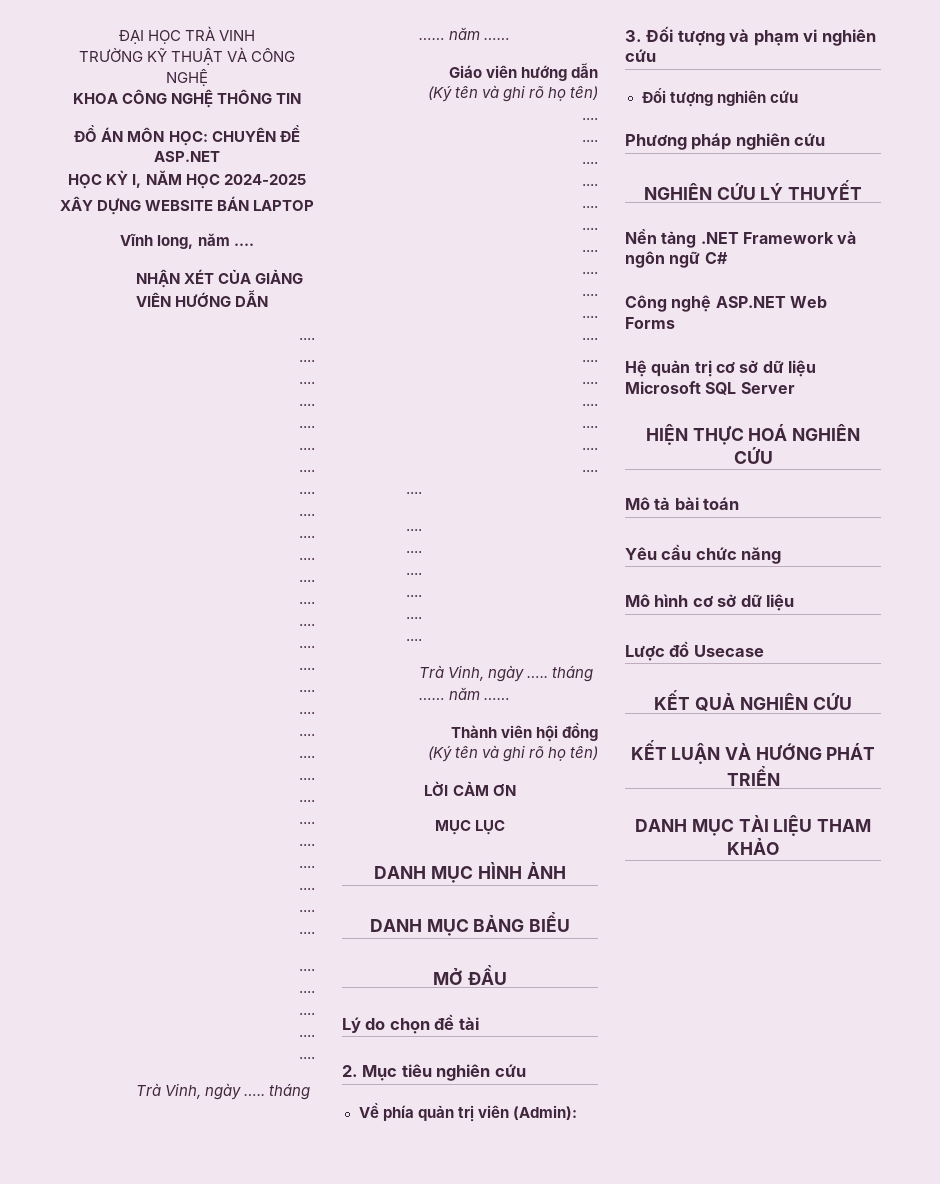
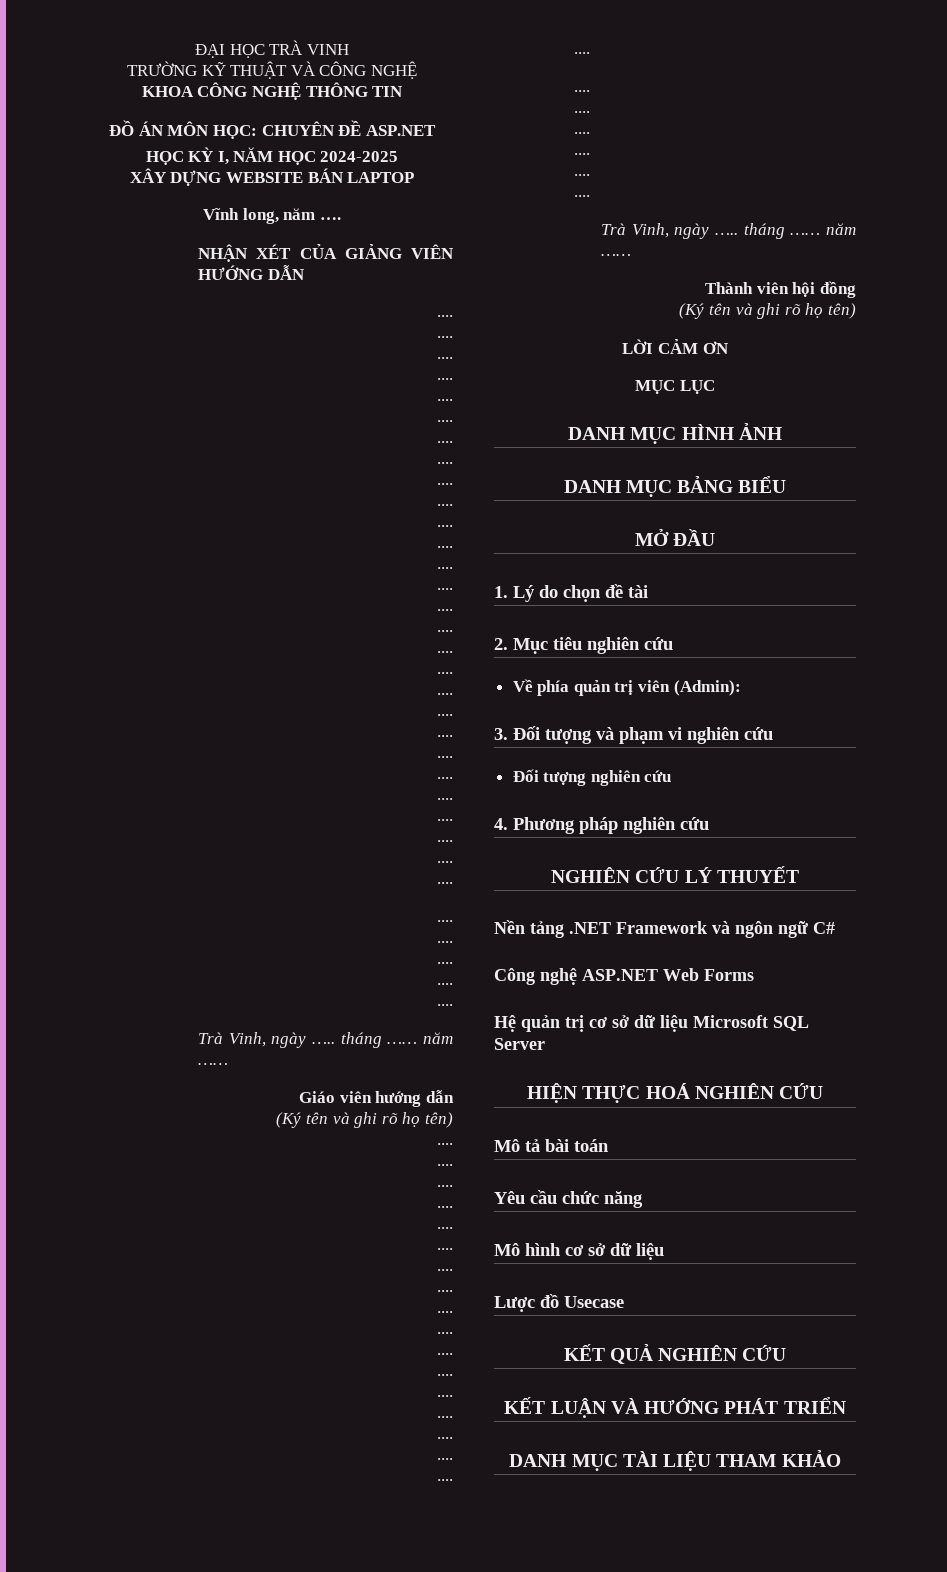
(507, 975) none -> [494,586,508,598] 1.
(798, 96) none -> [494,818,508,830] 4.

